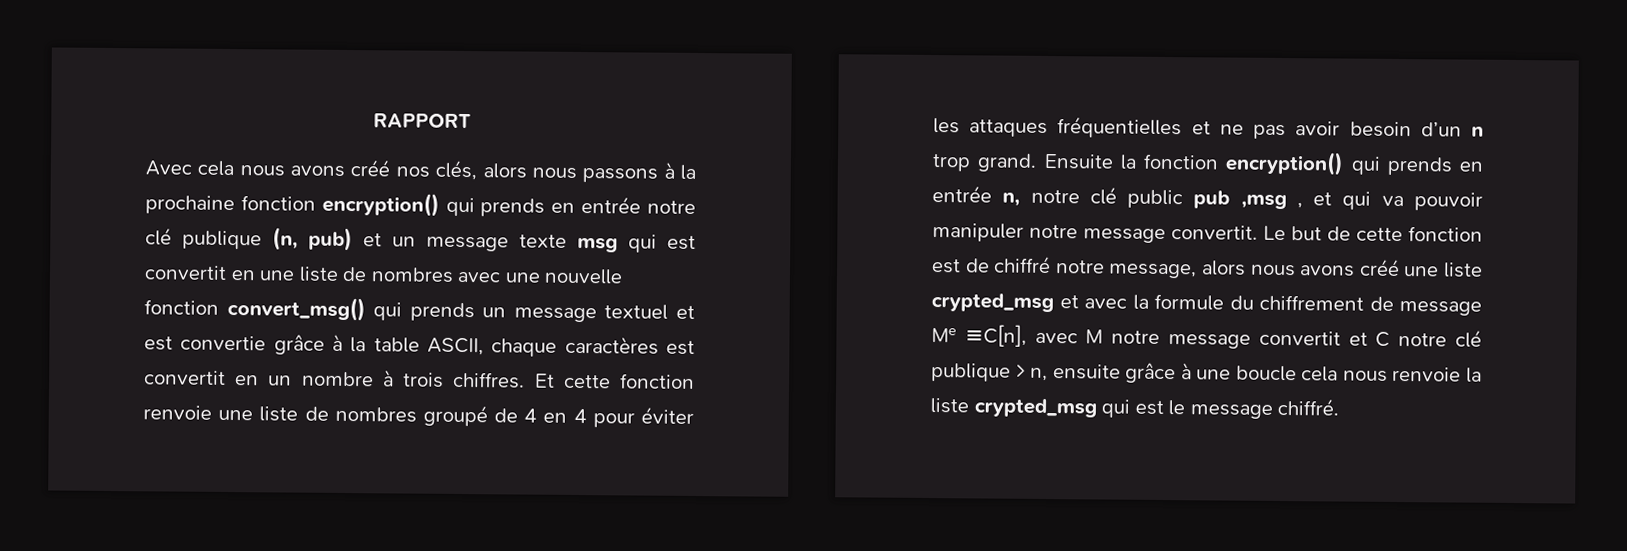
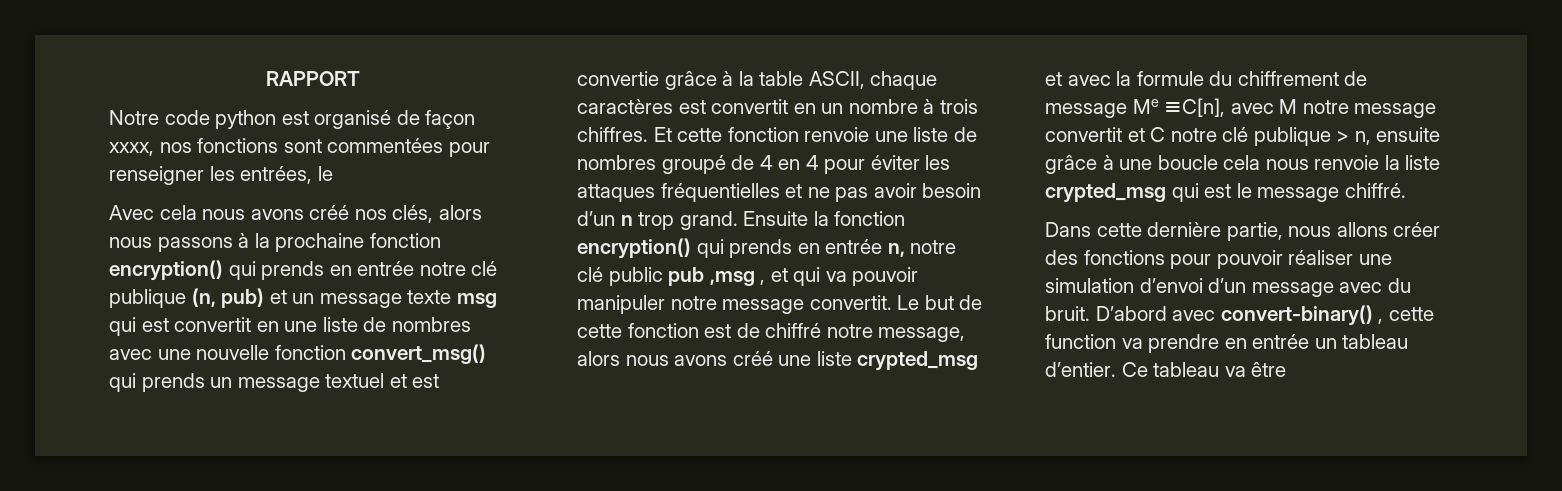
(471, 121) none -> [109,110,476,129] [109,138,490,157] [109,166,333,185] // Notre code python est organisé de façon xxxx, nos fonctions sont commentées pour renseigner les entrées, le
(1340, 406) none -> [1045,222,1441,241] [1045,250,1392,269] [1045,278,1411,297] [1045,305,1434,326] [1045,334,1409,353] [1045,362,1287,377] // Dans cette dernière partie, nous allons créer des fonctions pour pouvoir réaliser une simulation d’envoi d’un message avec du bruit. D’abord avec convert-binary() , cette function va prendre en entrée un tableau d’entier. Ce tableau va être

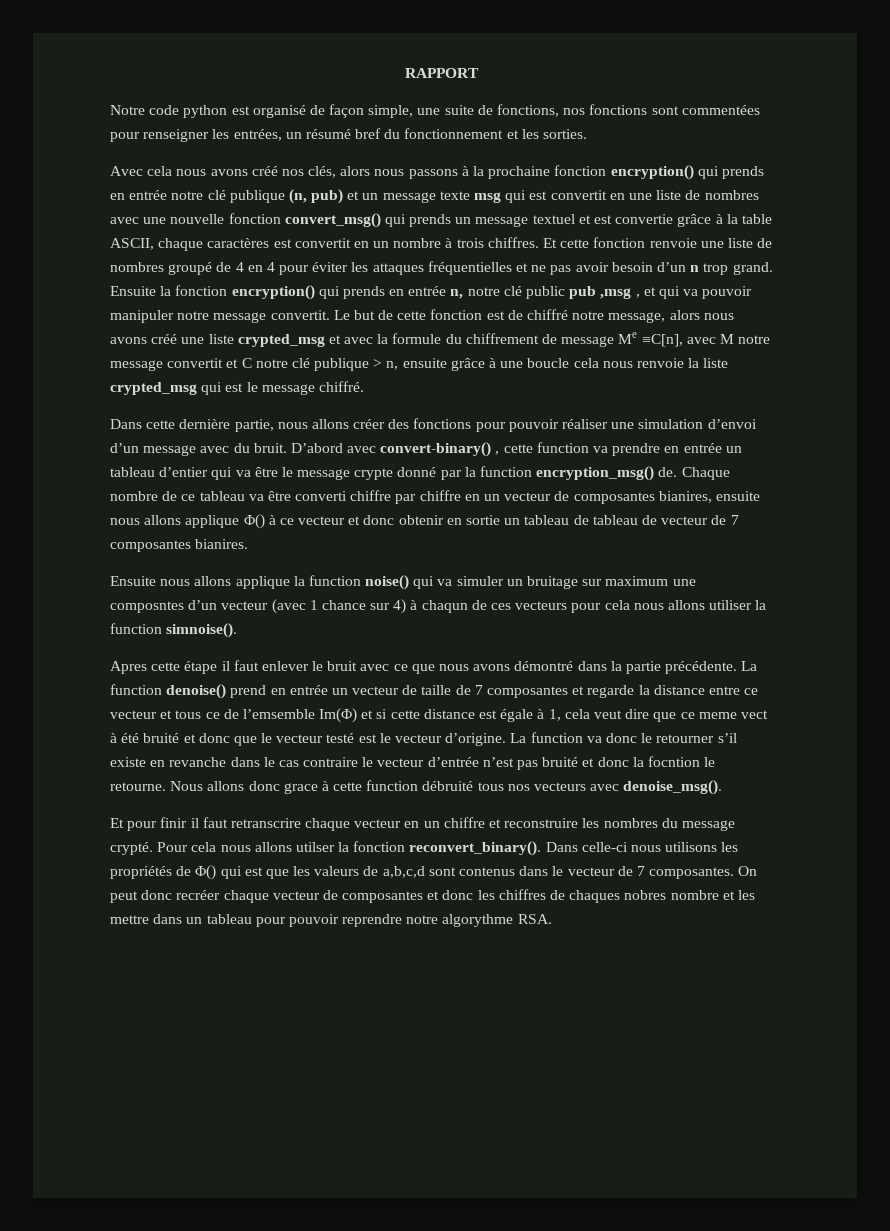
[109,142,154,156] xxxx, -> [368,104,560,118] simple, une suite de fonctions,
[317,166,333,181] le -> [285,128,588,139] un résumé bref du fonctionnement et les sorties.
[1045,362,1287,377] d’entier. Ce tableau va être -> [159,466,730,481] [110,490,760,504] [110,514,739,529] [110,539,249,552] [110,575,696,590] [110,599,767,614] [110,623,238,638] [110,660,758,674] [110,684,759,699] [110,708,768,723] [110,732,737,746] [110,756,716,770] [110,780,723,795] [110,817,735,831] [110,841,739,856] [110,865,758,880] [110,889,755,903] [110,914,552,927] d’entier qui va être le message crypte donné par la function encryption_msg() de. Chaque nombre de ce tableau va être converti chiffre par chiffre en un vecteur de composantes bianires, ensuite nous allons applique Φ() à ce vecteur et donc obtenir en sortie un tableau de tableau de vecteur de 7 composantes bianires. // Ensuite nous allons applique la function noise() qui va simuler un bruitage sur maximum une composntes d’un vecteur (avec 1 chance sur 4) à chaqun de ces vecteurs pour cela nous allons utiliser la function simnoise(). // Apres cette étape il faut enlever le bruit avec ce que nous avons démontré dans la partie précédente. La function denoise() prend en entrée un vecteur de taille de 7 composantes et regarde la distance entre ce vecteur et tous ce de l’emsemble Im(Φ) et si cette distance est égale à 1, cela veut dire que ce meme vect à été bruité et donc que le vecteur testé est le vecteur d’origine. La function va donc le retourner s’il existe en revanche dans le cas contraire le vecteur d’entrée n’est pas bruité et donc la focntion le retourne. Nous allons donc grace à cette function débruité tous nos vecteurs avec denoise_msg(). // Et pour finir il faut retranscrire chaque vecteur en un chiffre et reconstruire les nombres du message crypté. Pour cela nous allons utilser la fonction reconvert_binary(). Dans celle-ci nous utilisons les propriétés de Φ() qui est que les valeurs de a,b,c,d sont contenus dans le vecteur de 7 composantes. On peut donc recréer chaque vecteur de composantes et donc les chiffres de chaques nobres nombre et les mettre dans un tableau pour pouvoir reprendre notre algorythme RSA.

